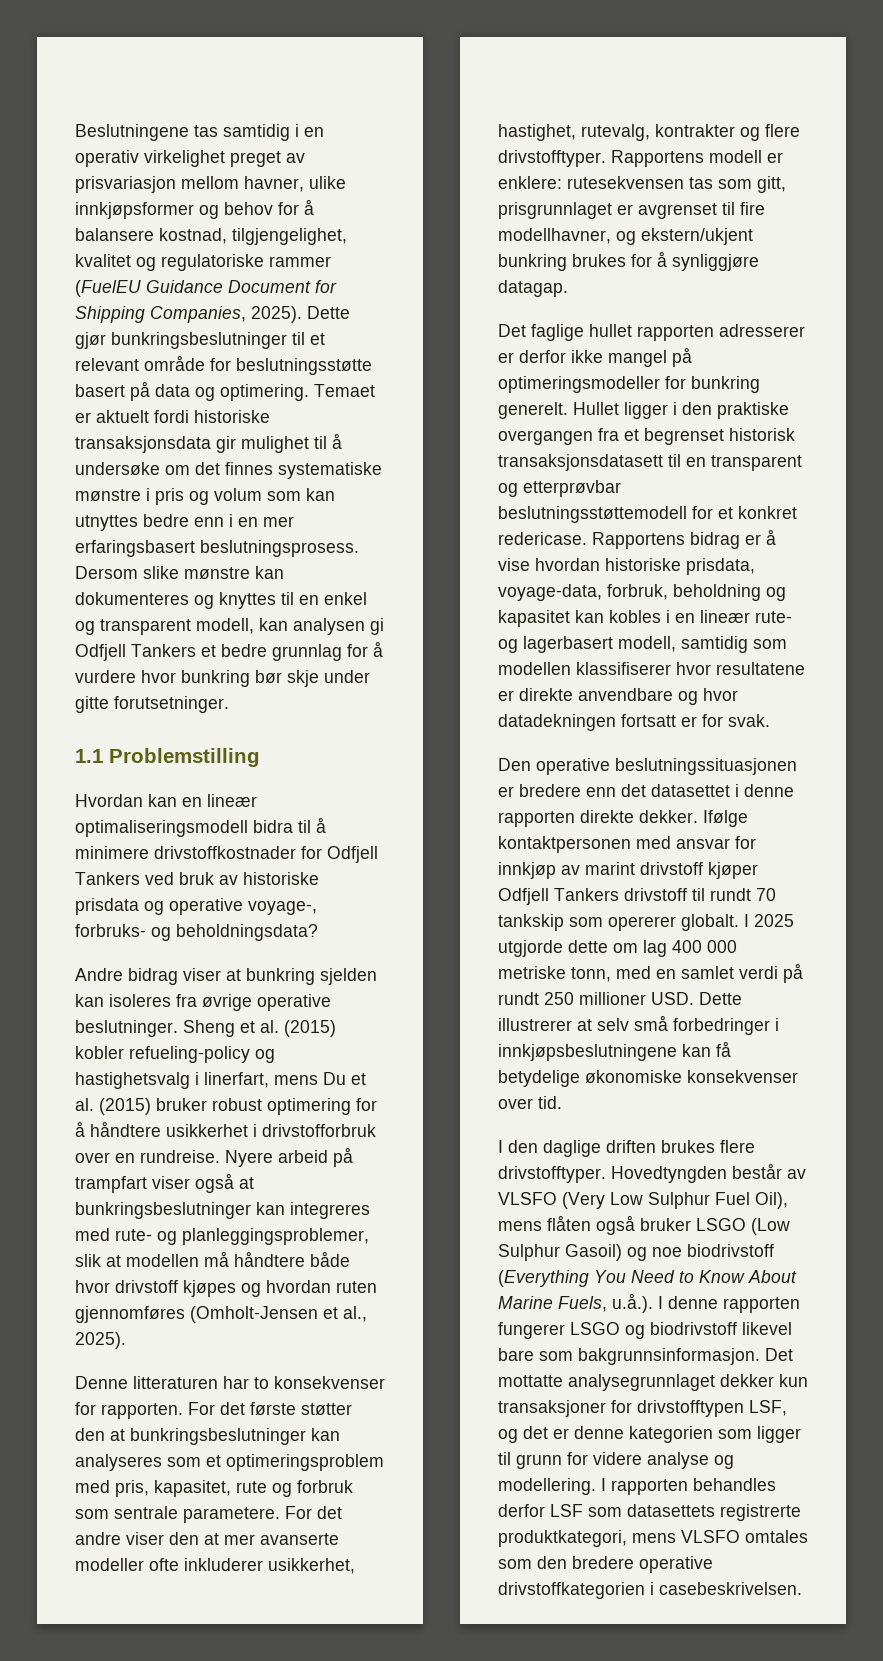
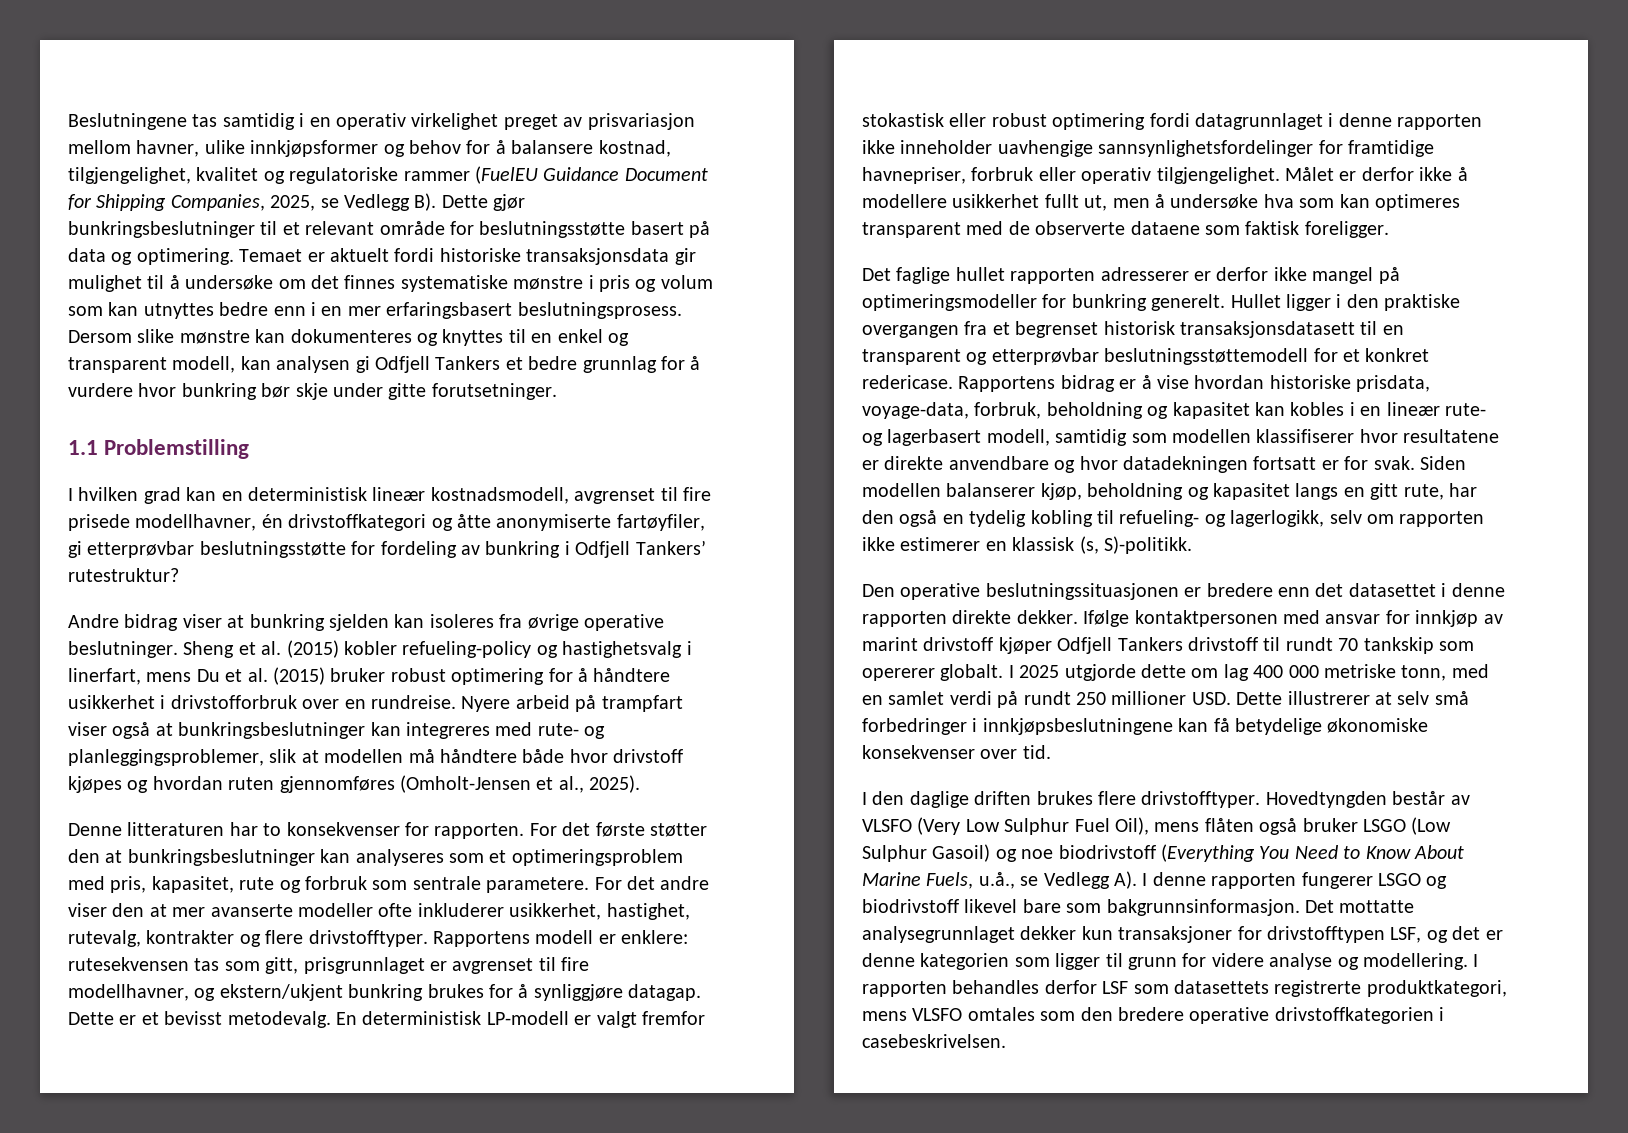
[251,306,302,323] 2025). -> [270,193,437,211] 2025, se Vedlegg B).
[75,794,257,807] [75,817,326,837] [75,846,378,863] [75,872,319,885] [75,898,317,915] [75,924,318,941] Hvordan kan en lineær optimaliseringsmodell bidra til å minimere drivstoffkostnader for Odfjell Tankers ved bruk av historiske prisdata og operative voyage-, forbruks- og beholdningsdata? -> [68,487,711,504] [68,514,705,531] [68,540,706,558] [68,568,179,582] I hvilken grad kan en deterministisk lineær kostnadsmodell, avgrenset til fire prisede modellhavner, én drivstoffkategori og åtte anonymiserte fartøyfiler, gi etterprøvbar beslutningsstøtte for fordeling av bunkring i Odfjell Tankers’ rutestruktur?
(568, 288) none -> [68,1011,705,1028] [862,113,1483,130] [862,140,1434,157] [862,167,1468,184] [862,194,1460,211] [862,221,1389,238] Dette er et bevisst metodevalg. En deterministisk LP-modell er valgt fremfor stokastisk eller robust optimering fordi datagrunnlaget i denne rapporten ikke inneholder uavhengige sannsynlighetsfordelinger for framtidige havnepriser, forbruk eller operativ tilgjengelighet. Målet er derfor ikke å modellere usikkerhet fullt ut, men å undersøke hva som kan optimeres transparent med de observerte dataene som faktisk foreligger.
(770, 720) none -> [1420,456,1466,470] [862,483,1477,500] [862,510,1485,527] [862,536,1192,554] Siden modellen balanserer kjøp, beholdning og kapasitet langs en gitt rute, har den også en tydelig kobling til refueling- og lagerlogikk, selv om rapporten ikke estimerer en klassisk (s, S)-politikk.
[612,1293,653,1313] u.å.). -> [978,871,1137,889] u.å., se Vedlegg A).

